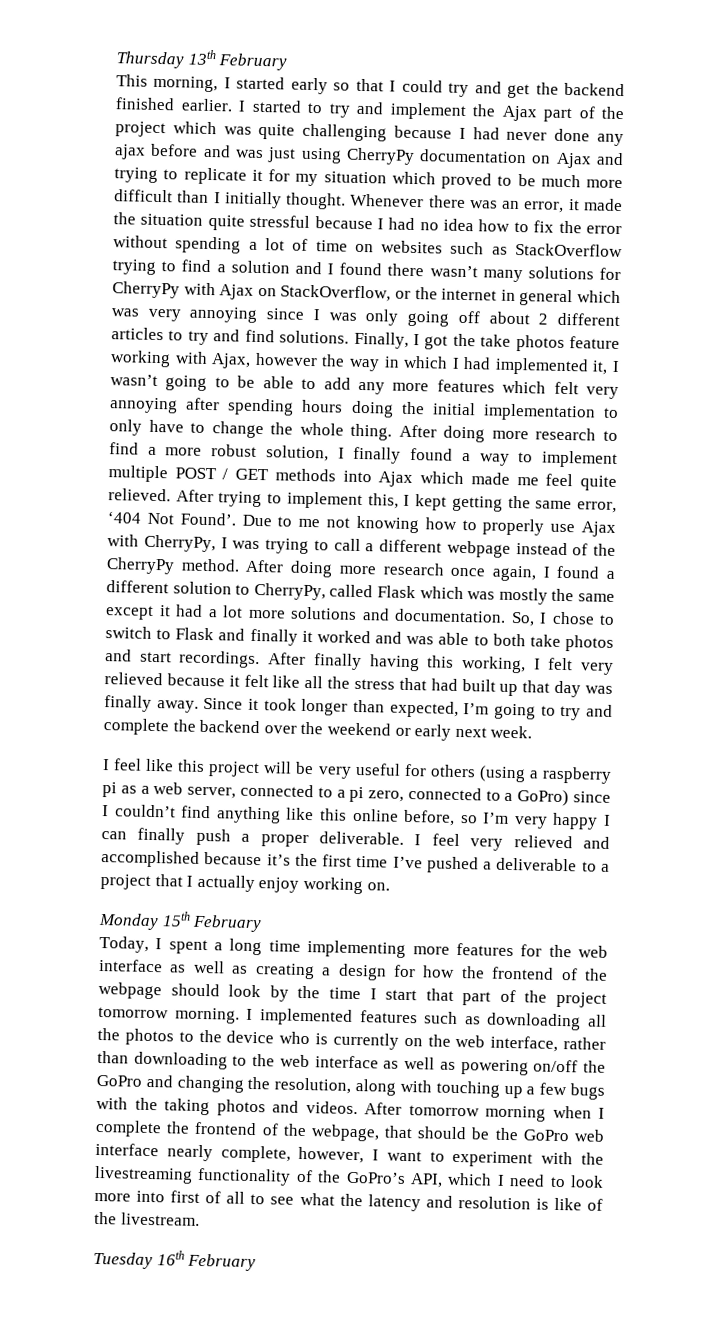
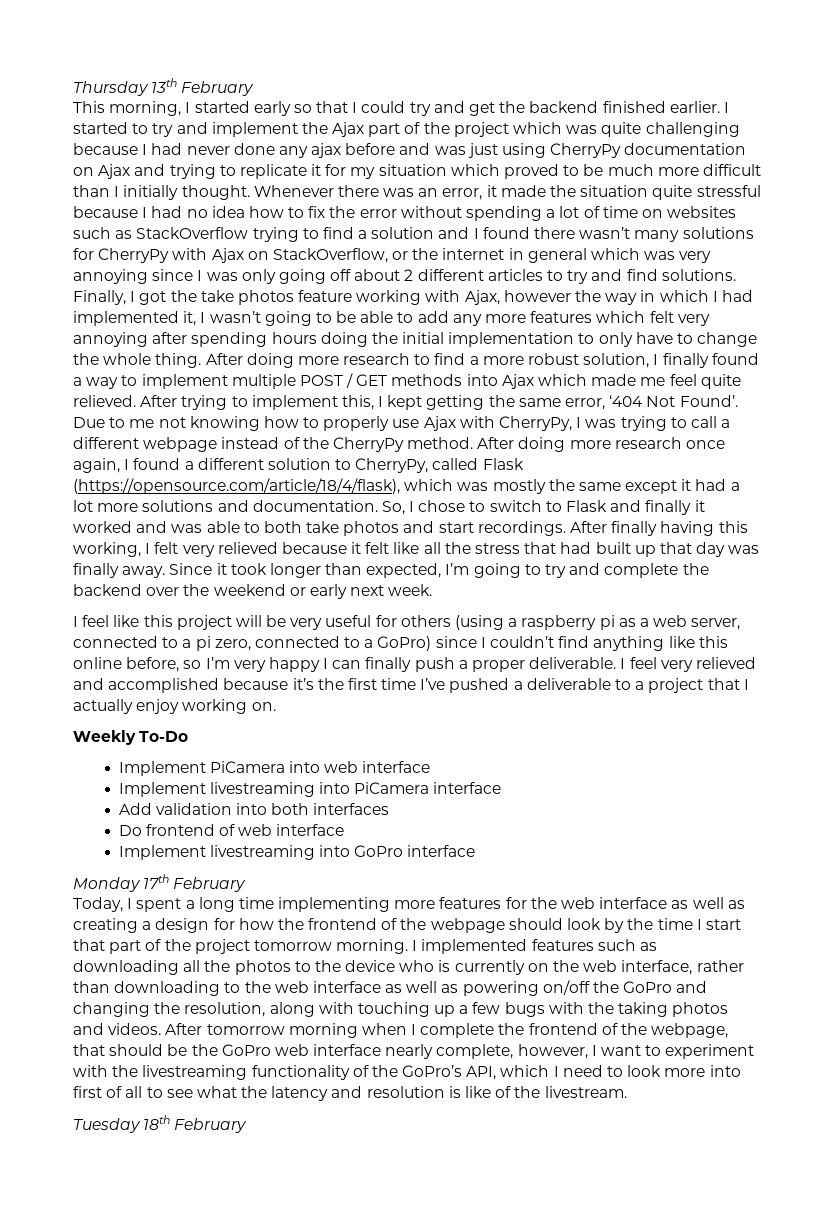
(416, 592) none -> [73,478,400,494] (https://opensource.com/article/18/4/flask),
(390, 886) none -> [73,730,189,745] [118,761,431,776] [118,782,502,797] [118,803,390,815] [118,824,345,836] [118,845,476,860] // Weekly To-Do // Implement PiCamera into web interface // Implement livestreaming into PiCamera interface // Add validation into both interfaces // Do frontend of web interface // Implement livestreaming into GoPro interface
[161,911,191,927] 15th -> [143,874,170,889] 17th
[156,1250,185,1266] 16th -> [143,1115,171,1130] 18th

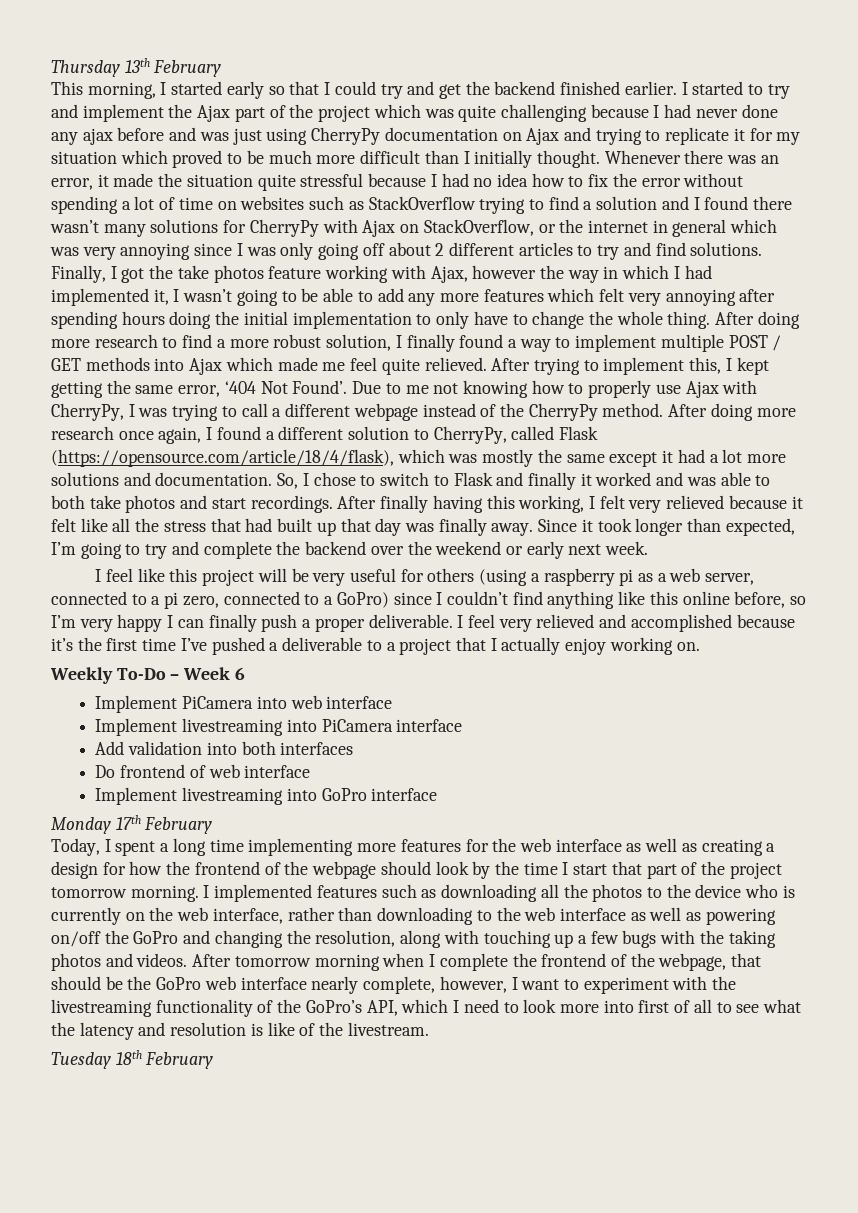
(189, 736) none -> [170,667,245,680] – Week 6

